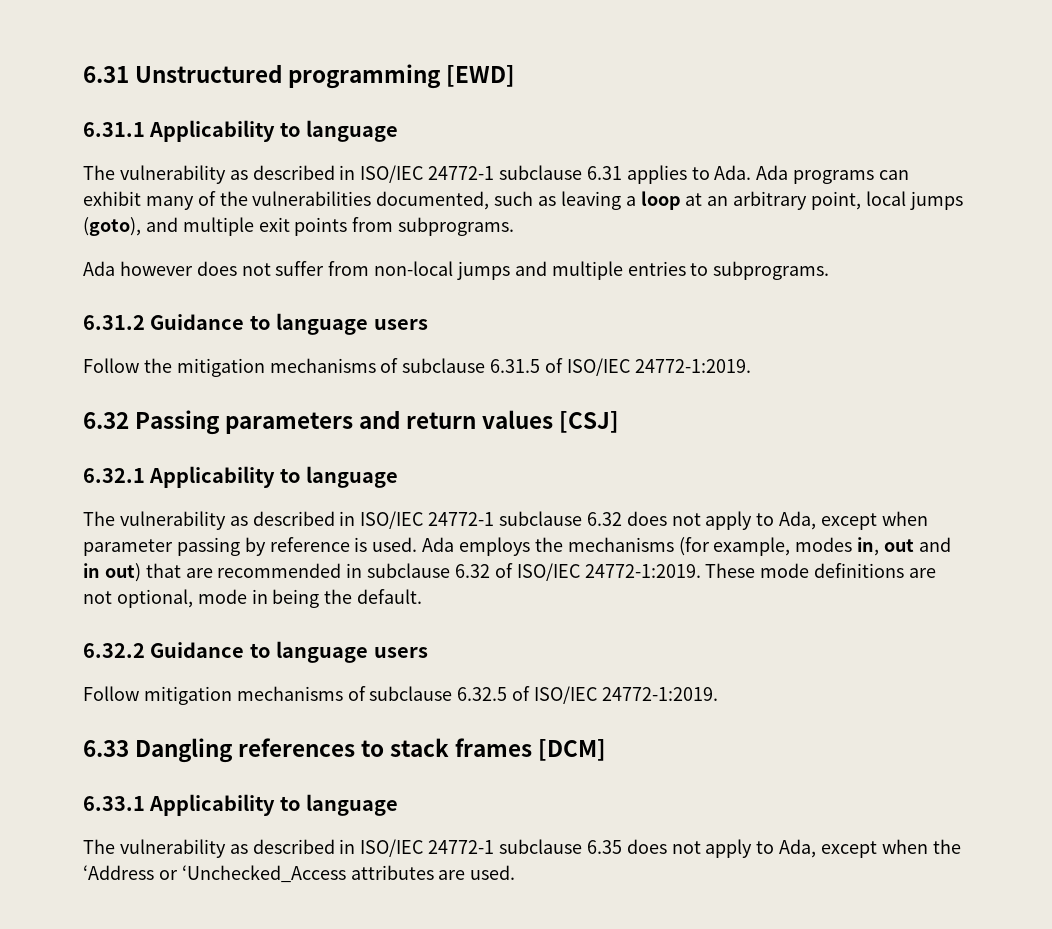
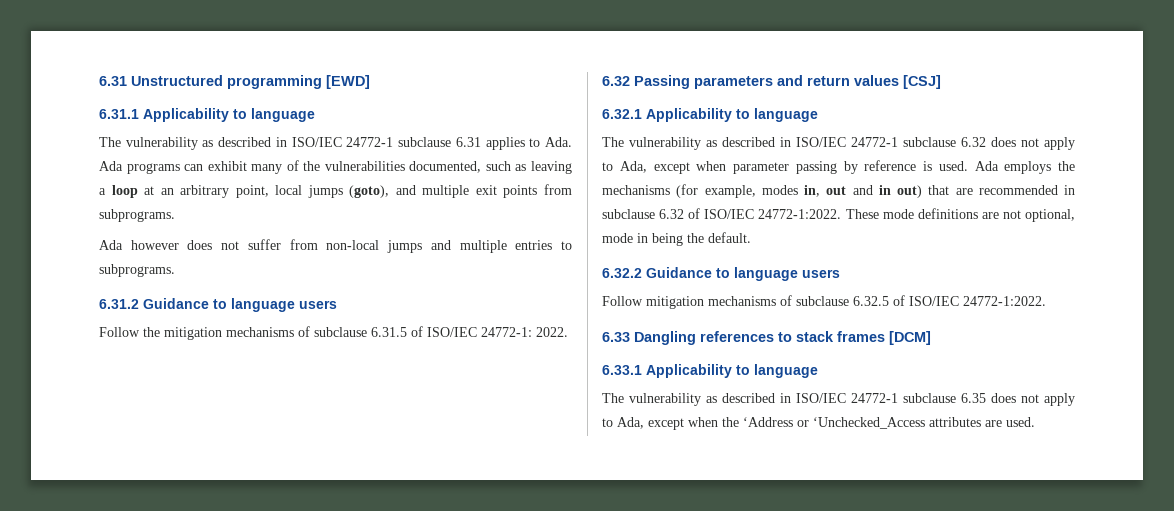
[634,359,751,373] 24772-1:2019. -> [481,327,568,337] 24772-1: 2022.
[584,564,701,578] 24772-1:2019. -> [758,209,842,219] 24772-1:2022.
[601,687,718,701] 24772-1:2019. -> [963,296,1046,306] 24772-1:2022.

